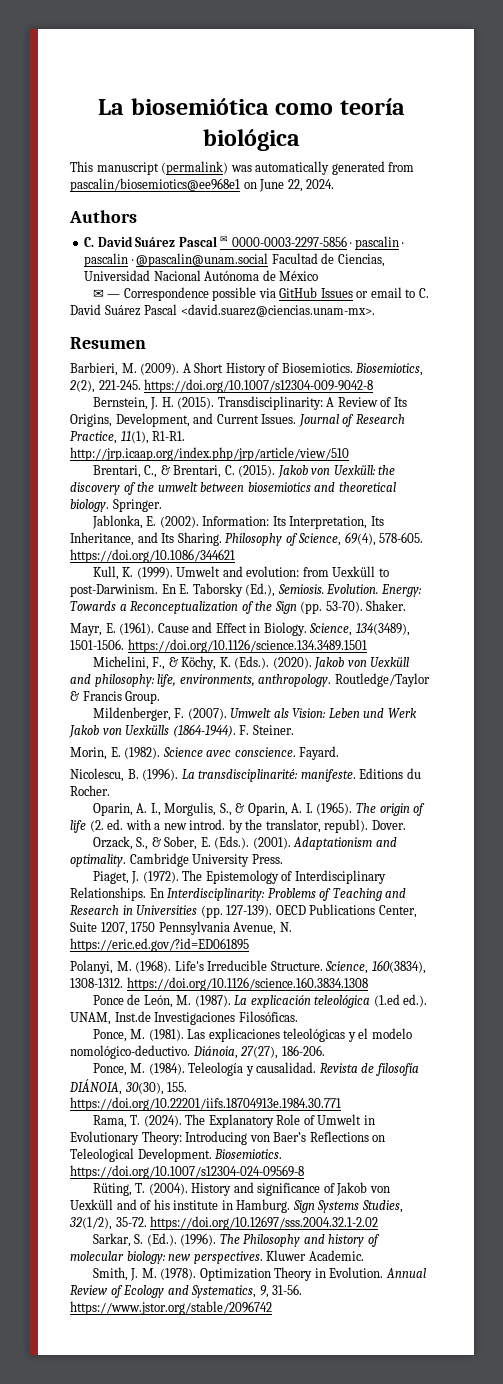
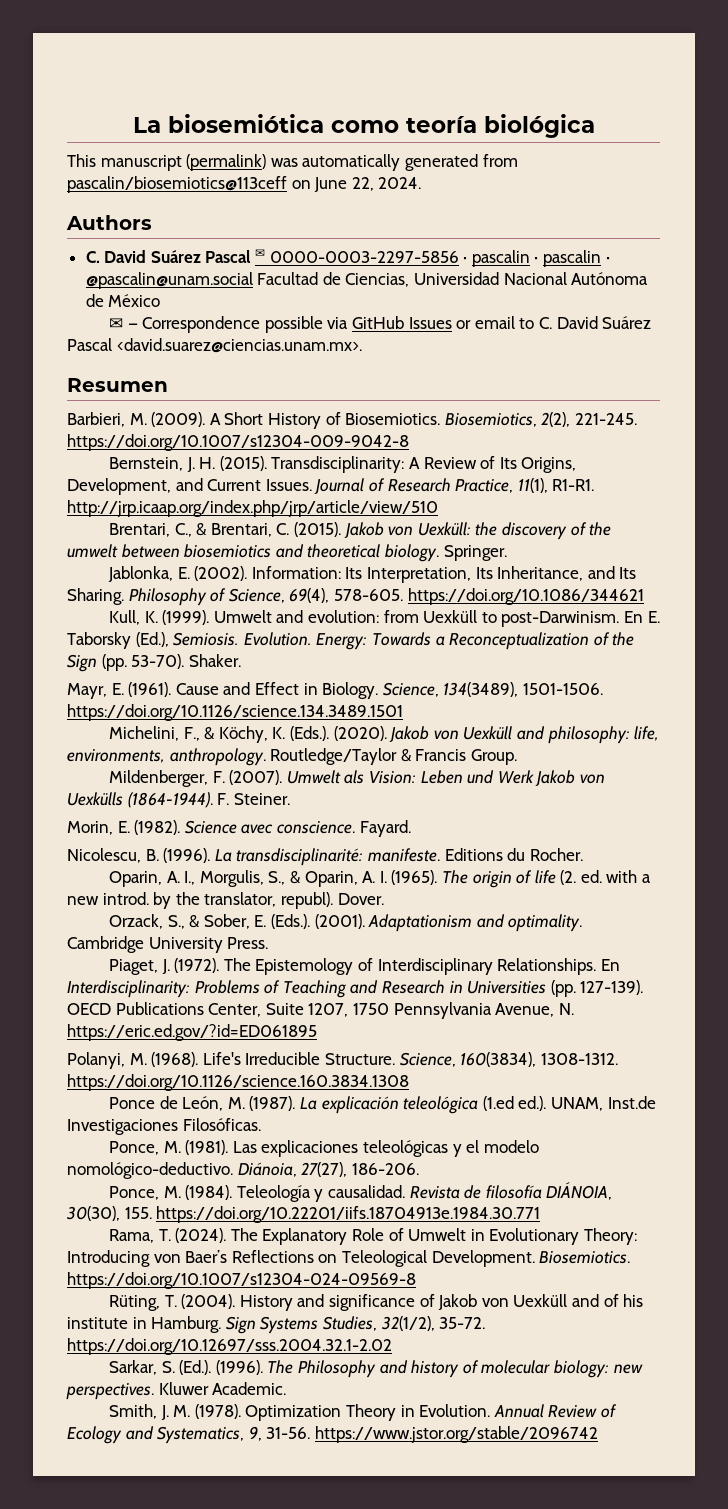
[70,178,240,192] pascalin/biosemiotics@ee968e1 -> [67,176,287,193] pascalin/biosemiotics@113ceff
[180,304,375,317] <david.suarez@ciencias.unam-mx>. -> [116,338,362,353] <david.suarez@ciencias.unam.mx>.

